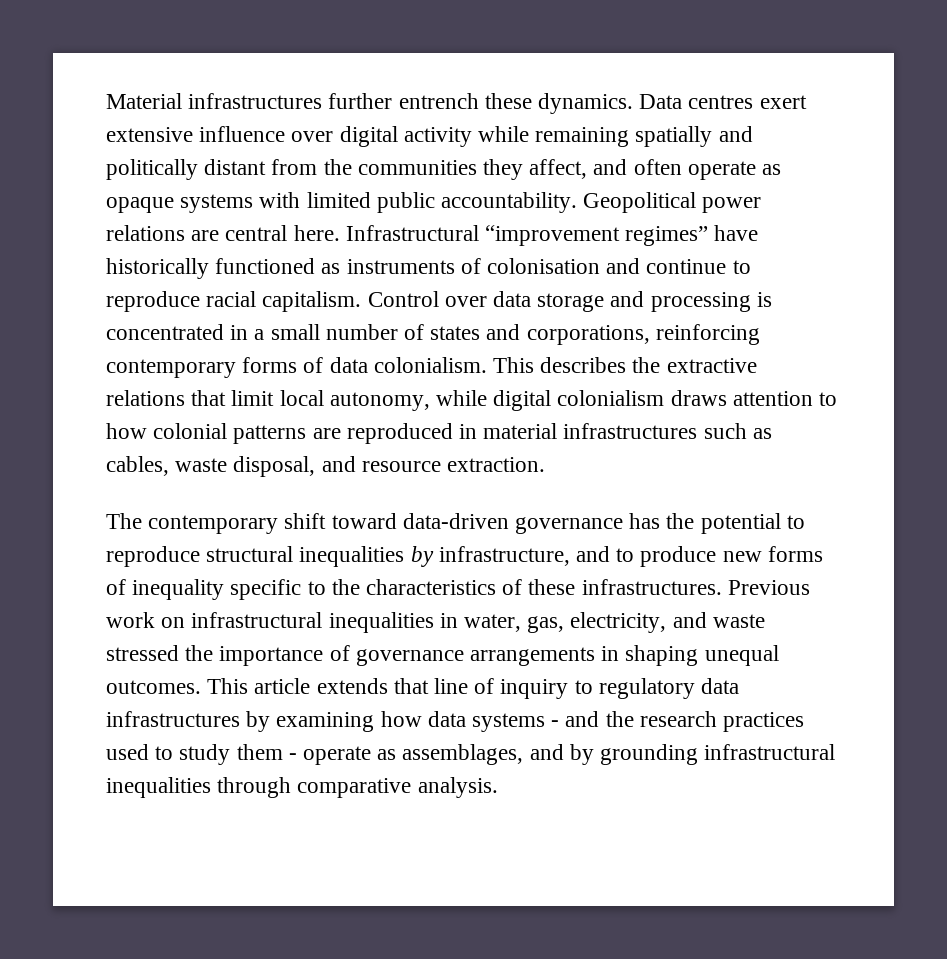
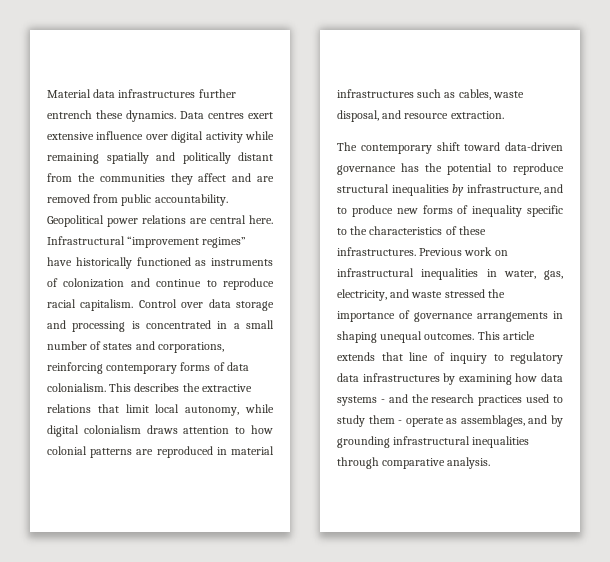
(182, 101) none -> [93,89,116,98] data
[529,159,782,180] [106,192,371,213] affect, and often operate as opaque systems with limited -> [198,173,274,182] [47,194,119,203] affect and are removed from
[487,258,601,274] colonisation -> [63,278,125,288] colonization

